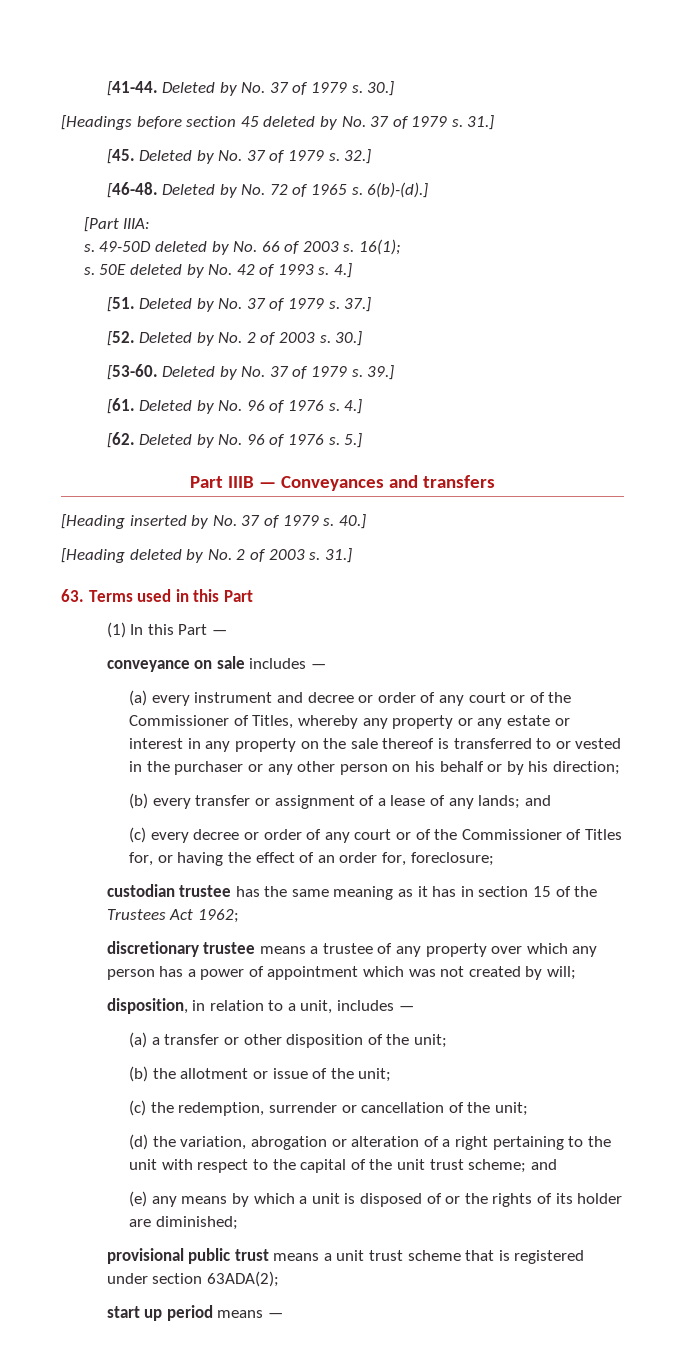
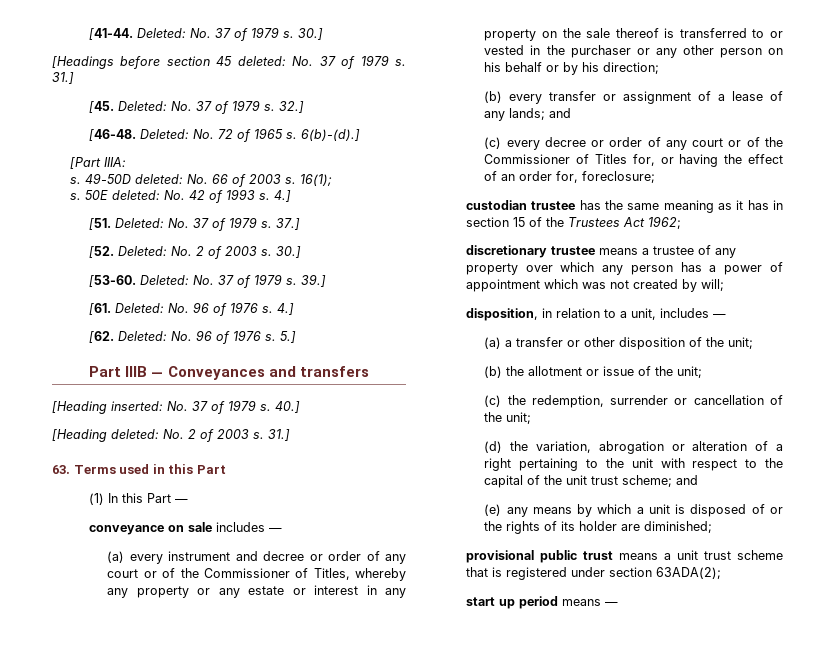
[162,82,237,96] Deleted by -> [136,28,186,38] Deleted:
[263,116,337,130] deleted by -> [237,56,286,66] deleted:
[139,150,214,164] Deleted by -> [117,101,167,111] Deleted:
[162,184,237,198] Deleted by -> [139,129,189,139] Deleted:
[154,241,229,255] deleted by -> [135,174,184,184] deleted:
[129,264,204,278] deleted by -> [112,190,161,200] deleted:
[139,298,214,312] Deleted by -> [114,218,164,228] Deleted:
[139,332,214,346] Deleted by -> [117,246,167,256] Deleted:
[162,366,237,380] Deleted by -> [139,275,189,285] Deleted:
[139,400,214,414] Deleted by -> [114,303,164,313] Deleted:
[139,434,214,448] Deleted by -> [117,331,167,341] Deleted:
[129,515,209,529] inserted by -> [111,401,163,411] inserted:
[129,549,204,563] deleted by -> [111,429,159,439] deleted:

